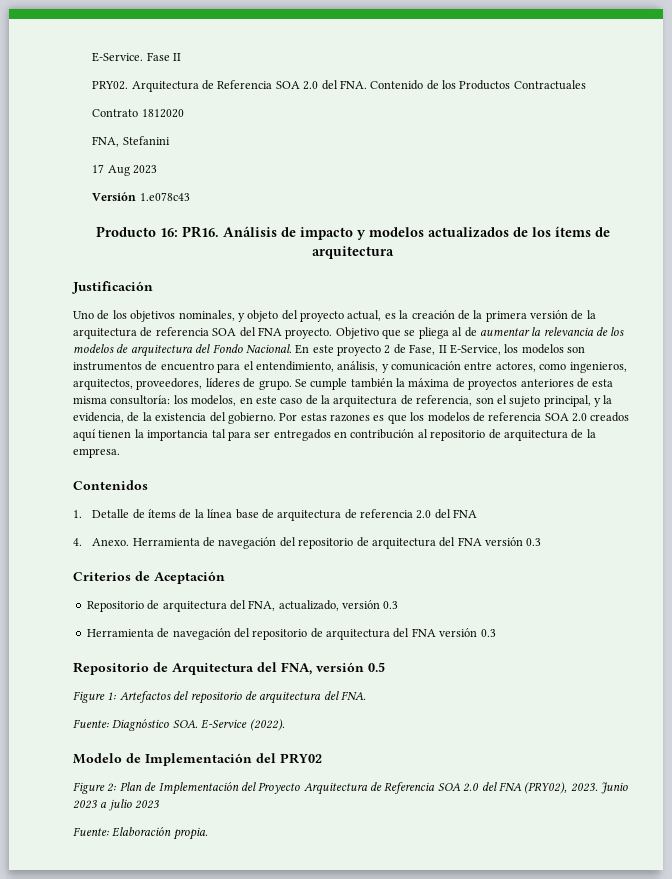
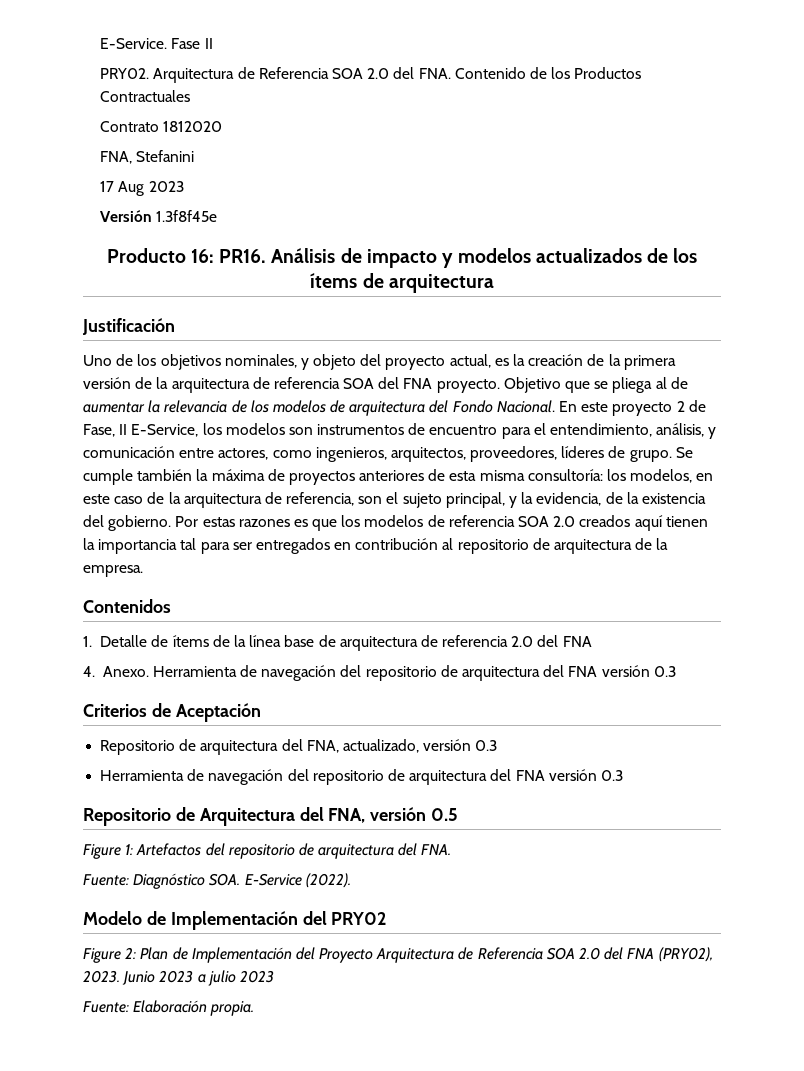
[139,192,190,201] 1.e078c43 -> [156,210,218,222] 1.3f8f45e

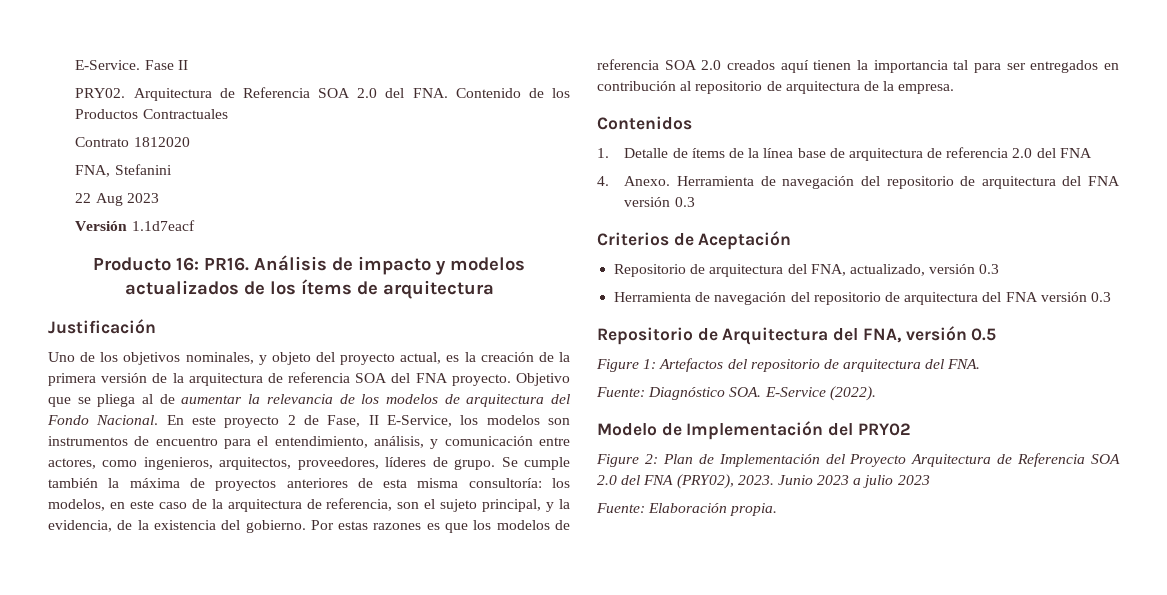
[100,181,115,192] 17 -> [75,193,92,203] 22
[156,210,218,222] 1.3f8f45e -> [131,220,195,231] 1.1d7eacf

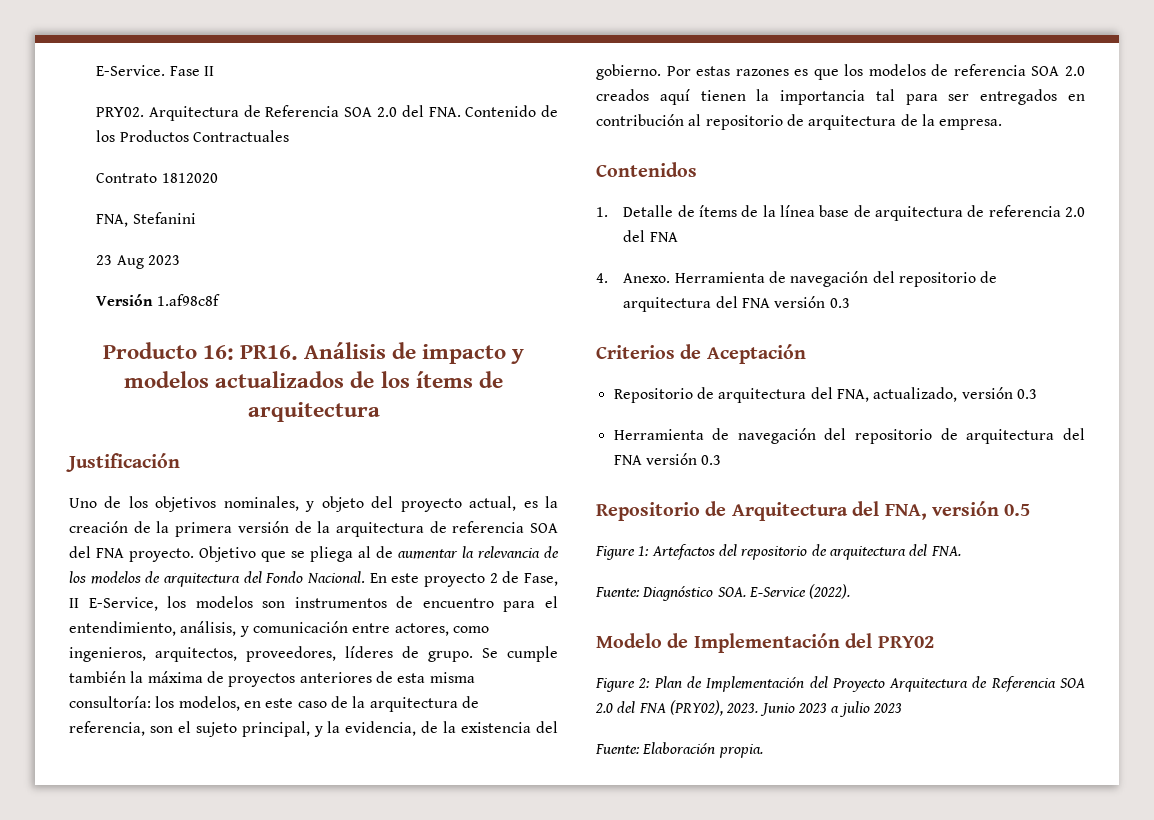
[75,193,92,203] 22 -> [96,255,113,265] 23
[131,220,195,231] 1.1d7eacf -> [156,294,220,306] 1.af98c8f

